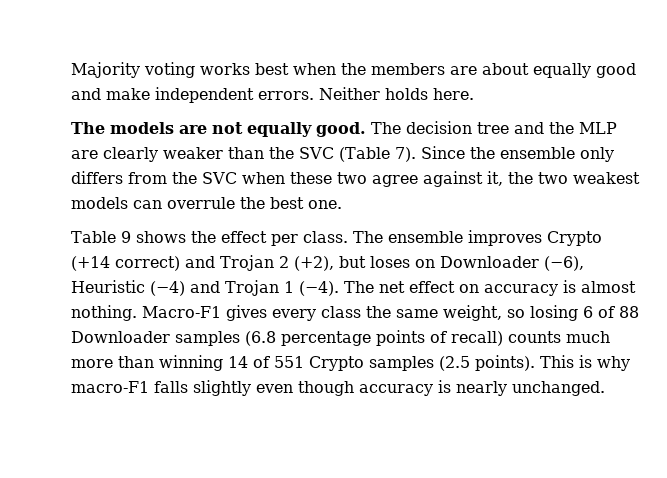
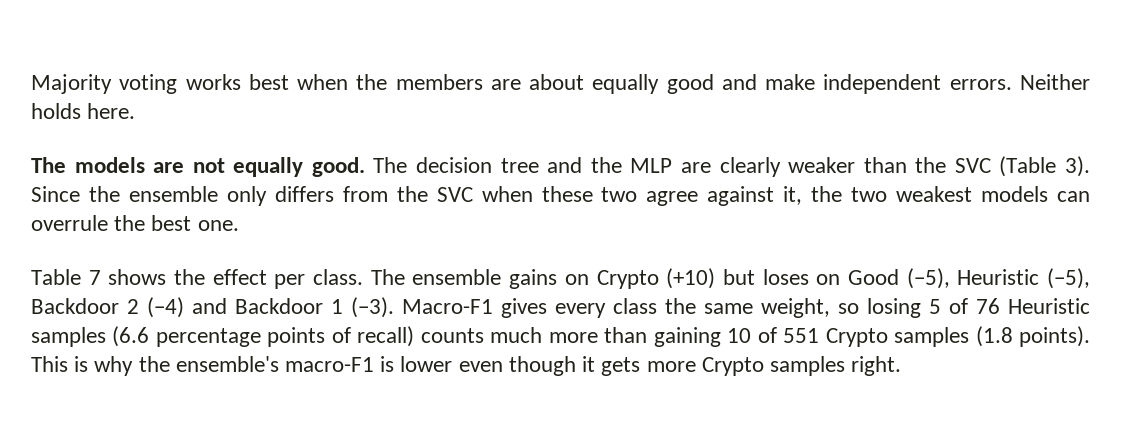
[394,147,416,162] 7). -> [1064,156,1090,177] 3).
[120,231,131,243] 9 -> [88,270,101,285] 7
[467,230,602,246] [71,255,584,271] [71,280,636,296] [71,305,137,321] improves Crypto (+14 correct) and Trojan 2 (+2), but loses on Downloader (−6), Heuristic (−4) and Trojan 1 (−4). The net effect on accuracy is almost nothing. -> [509,268,1091,289] [31,297,394,318] gains on Crypto (+10) but loses on Good (−5), Heuristic (−5), Backdoor 2 (−4) and Backdoor 1 (−3).
[583,306,639,318] [71,331,276,346] 6 of 88 Downloader samples (6.8 -> [929,298,1090,314] [31,326,150,347] 5 of 76 Heuristic samples (6.6
[159,355,248,371] winning 14 -> [653,327,752,347] gaining 10
[439,356,470,371] (2.5 -> [975,326,1013,347] (1.8
[71,380,605,396] macro-F1 falls slightly even though accuracy is nearly unchanged. -> [138,356,902,376] the ensemble's macro-F1 is lower even though it gets more Crypto samples right.

